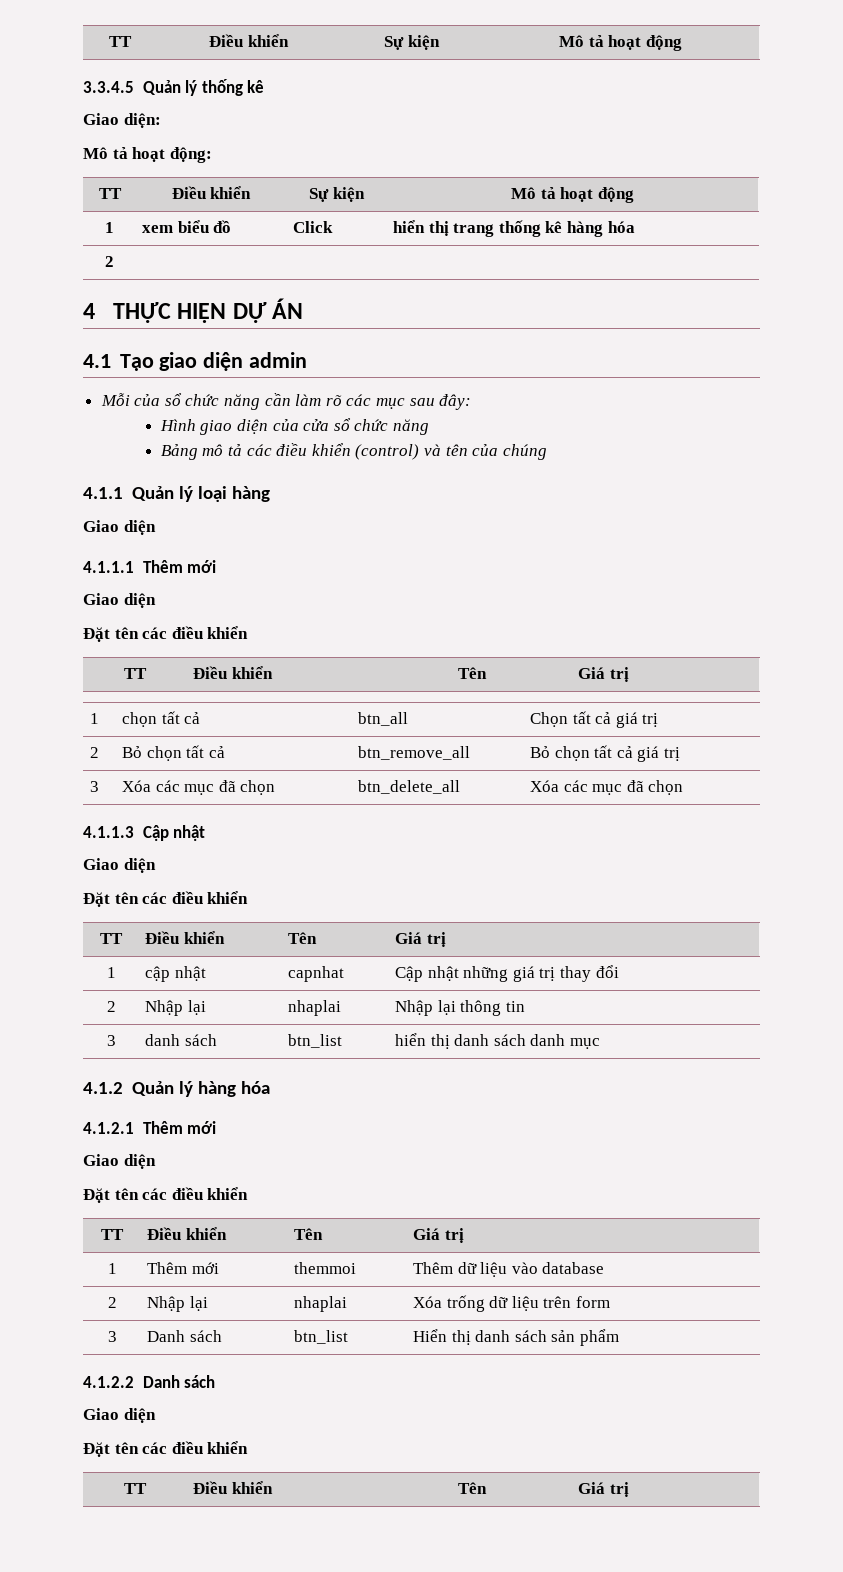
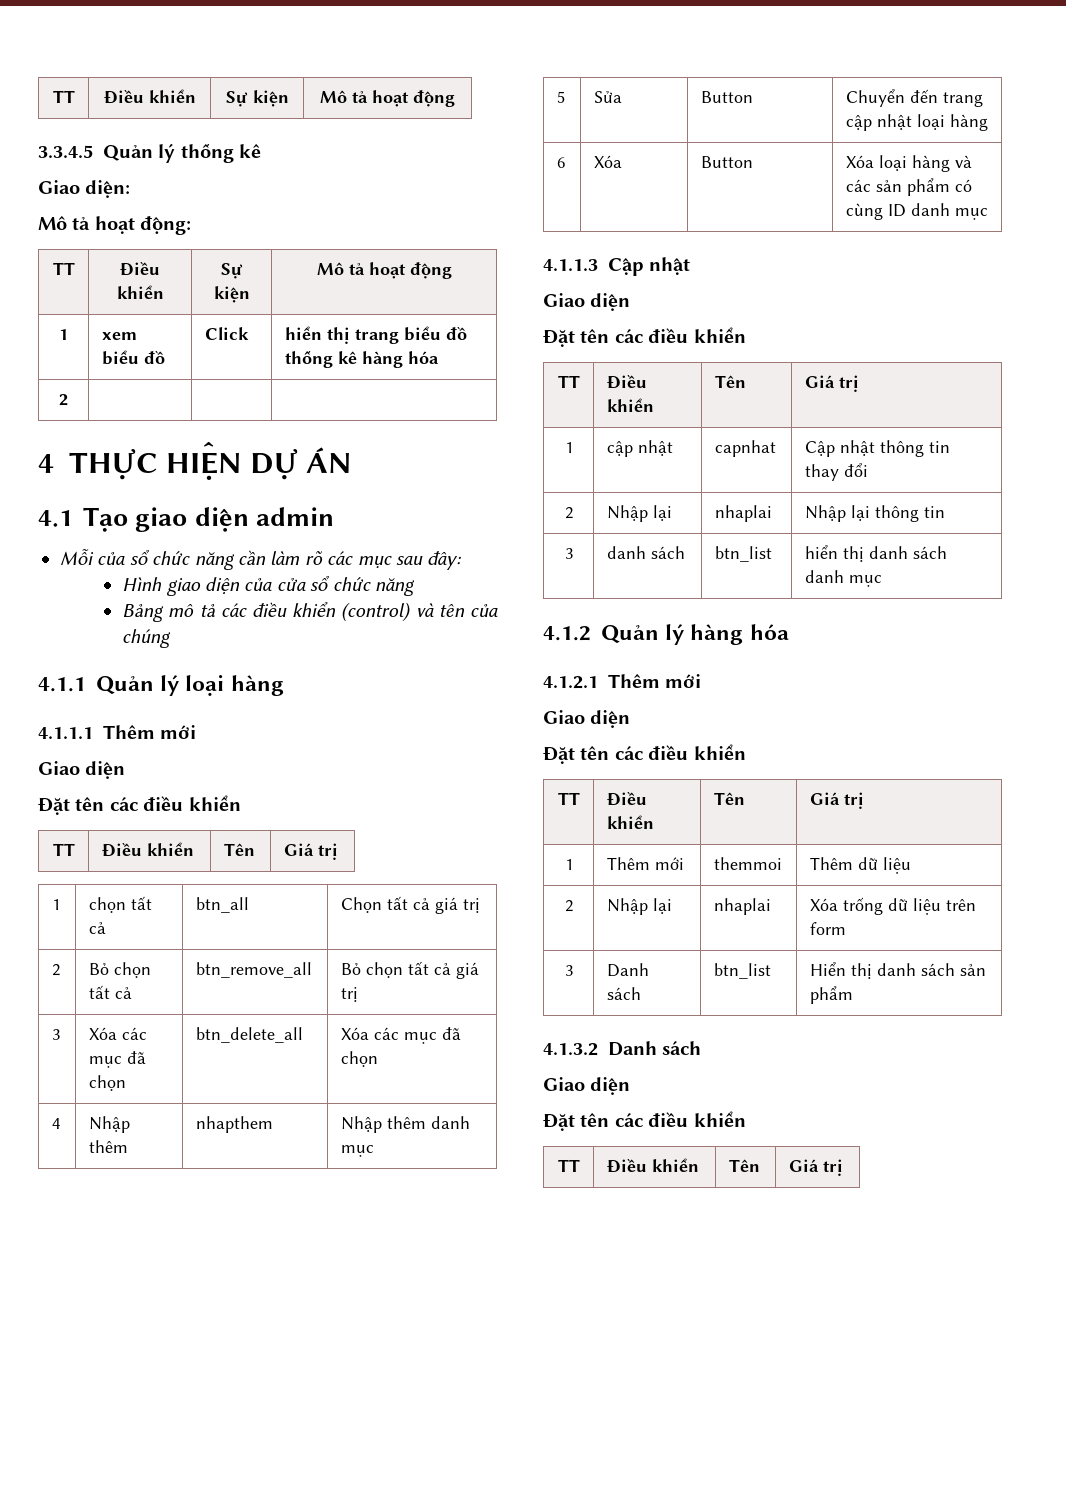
(495, 230) none -> [403,326,467,341] biểu đồ
[83,520,156,535] // Giao diện -> (284, 685) none
(684, 787) none -> [51,1118,60,1129] [88,1116,130,1133] [88,1140,128,1153] [195,1116,273,1133] [340,1116,470,1133] [340,1145,374,1157] [556,91,565,103] [593,91,622,103] [700,91,753,103] [845,89,983,107] [845,114,988,131] [556,157,565,168] [593,155,622,168] [700,156,753,168] [845,155,972,172] [845,178,972,196] [845,203,988,220] // 4 | Nhập thêm | nhapthem | Nhập thêm danh mục // 5 | Sửa | Button | Chuyển đến trang cập nhật loại hàng // 6 | Xóa | Button | Xóa loại hàng và các sản phẩm có cùng ID danh mục
[463,966,556,982] những giá trị -> [879,440,950,457] thông tin
[511,1262,605,1274] vào database -> (911, 865) none
[83,1376,134,1388] 4.1.2.2 -> [543,1043,598,1056] 4.1.3.2

